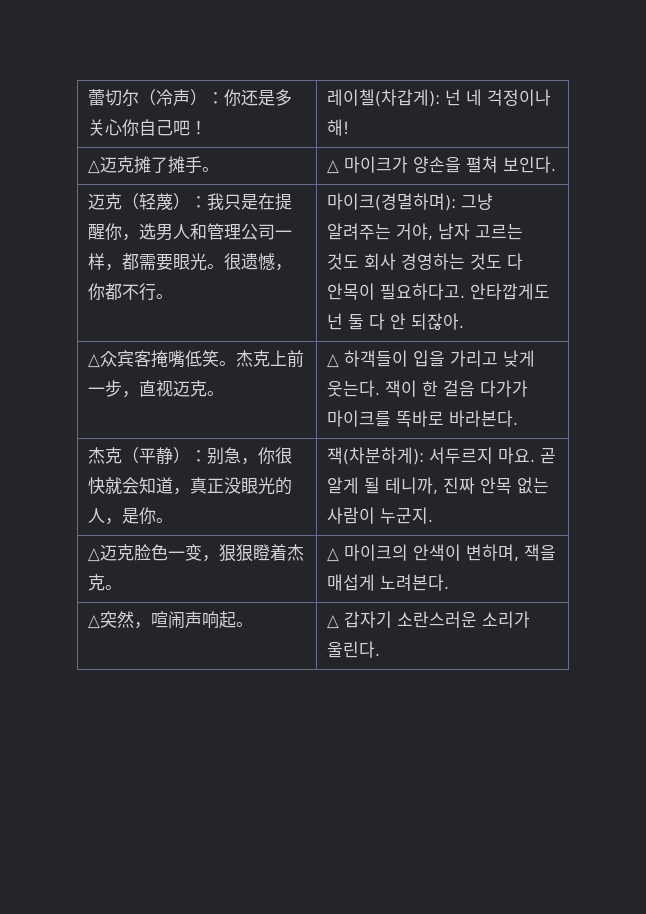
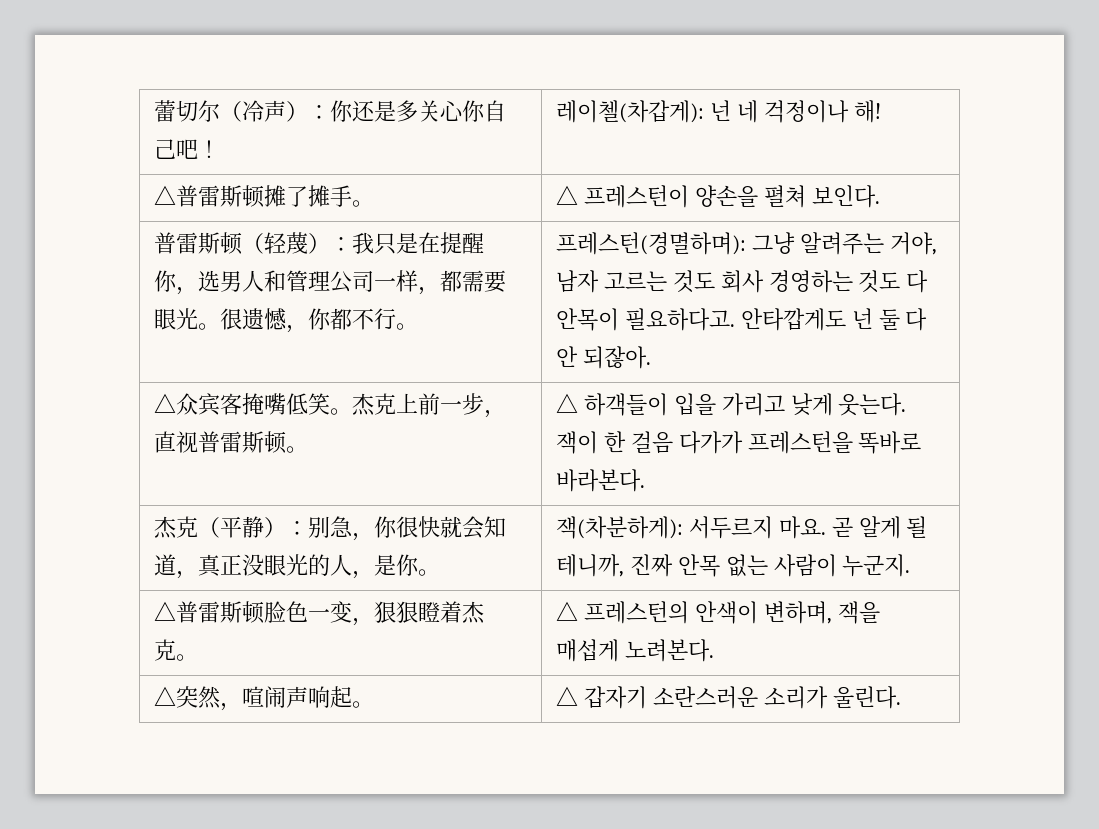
[99,156,134,173] 迈克 -> [175,185,265,208] 普雷斯顿
[343,156,408,173] 마이크가 -> [583,185,689,208] 프레스턴이
[87,193,122,210] 迈克 -> [153,232,243,255] 普雷斯顿
[326,193,456,211] 마이크(경멸하며): -> [555,232,746,255] 프레스턴(경멸하며):
[172,380,207,397] 迈克 -> [197,431,287,454] 普雷斯顿
[326,410,391,427] 마이크를 -> [747,431,853,454] 프레스턴을
[99,544,134,561] 迈克 -> [175,601,265,624] 普雷斯顿
[343,544,408,561] 마이크의 -> [583,601,689,624] 프레스턴의

